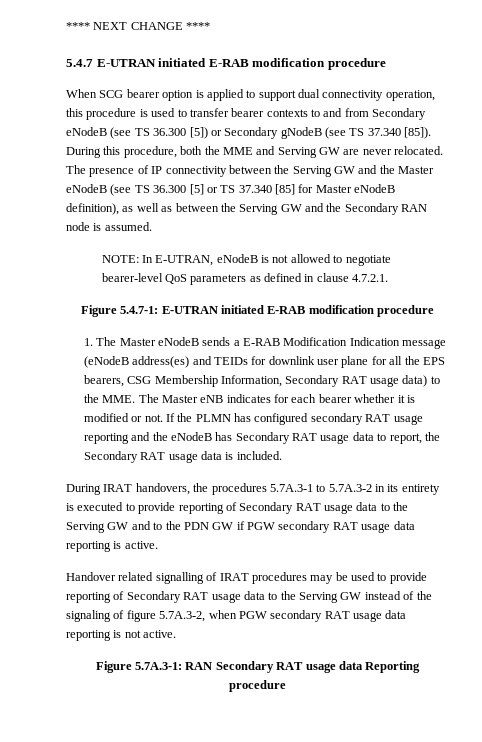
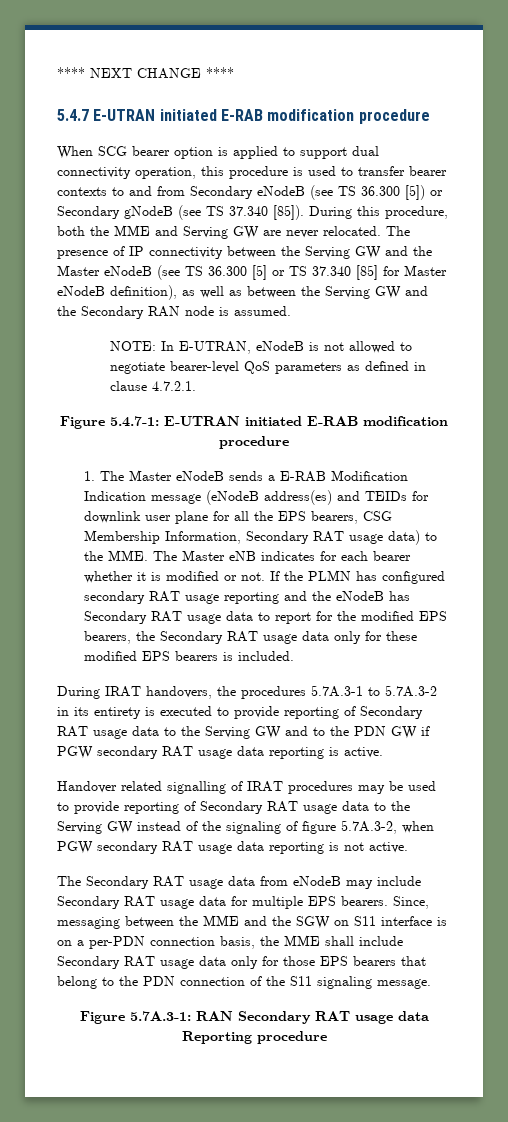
[389,433,422,444] report, -> [274,611,447,624] [83,631,131,644] report for the modified EPS bearers,
(222, 455) none -> [333,631,417,644] [83,651,218,661] only for these modified EPS bearers
(177, 634) none -> [57,876,421,889] [57,896,429,909] [57,915,447,929] [57,935,403,949] [57,956,426,969] [57,976,431,989] // The Secondary RAT usage data from eNodeB may include Secondary RAT usage data for multiple EPS bearers. Since, messaging between the MME and the SGW on S11 interface is on a per-PDN connection basis, the MME shall include Secondary RAT usage data only for those EPS bearers that belong to the PDN connection of the S11 signaling message.

